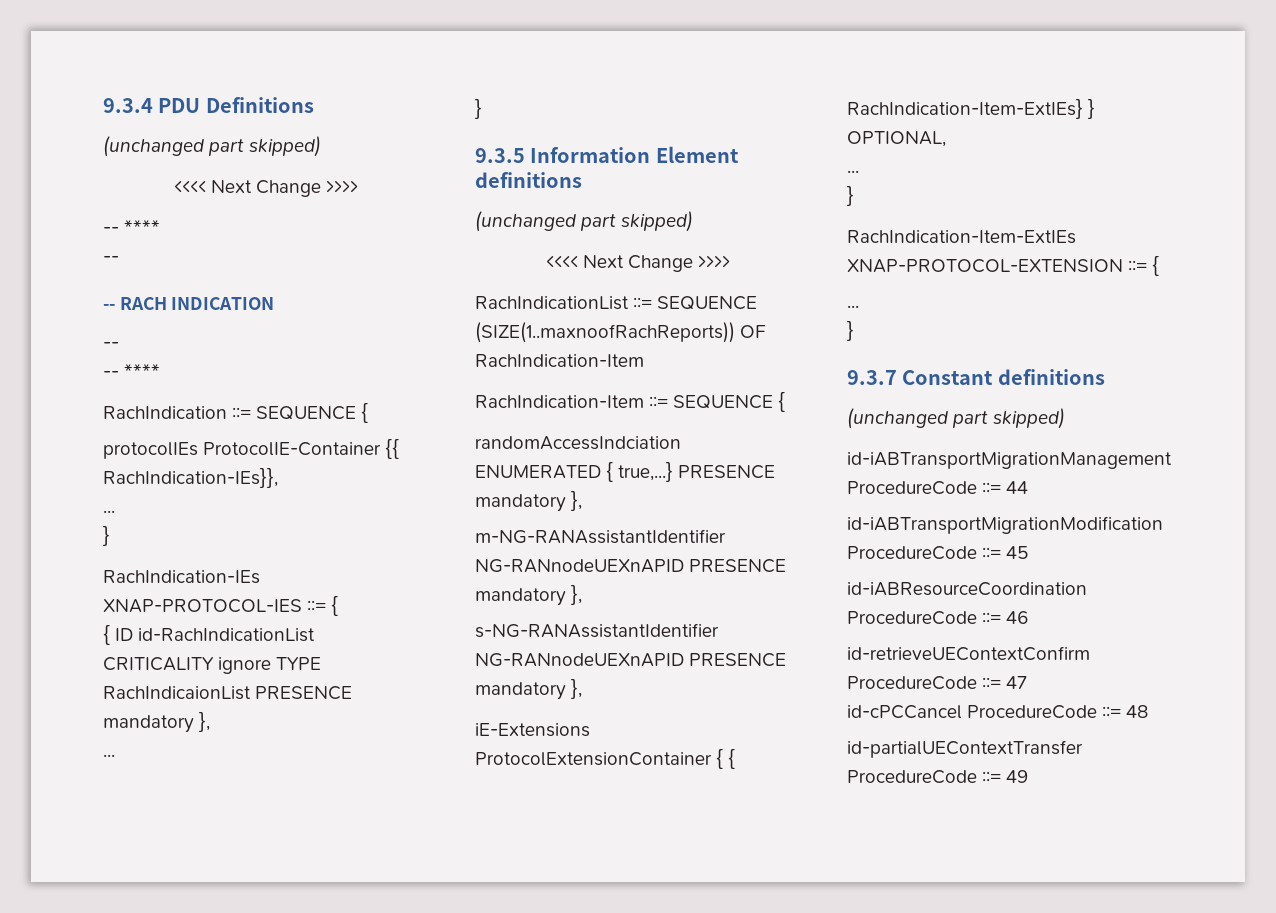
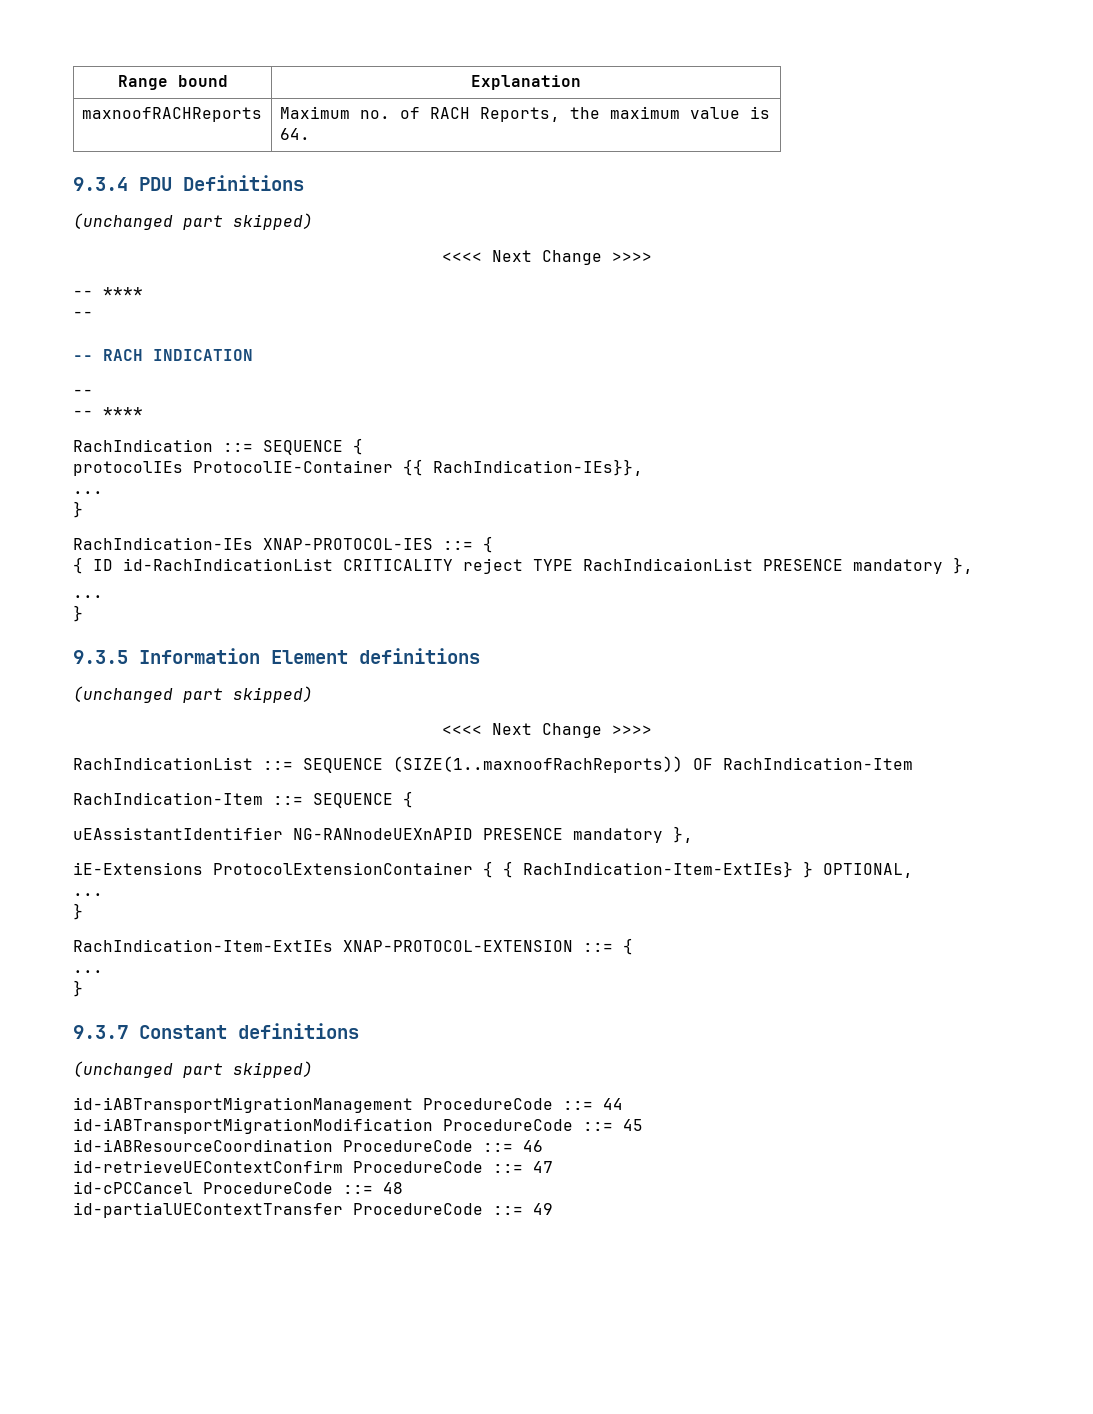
(103, 105) none -> [117,75,228,90] [471,75,581,90] [81,107,262,122] [279,106,770,122] [279,128,310,140] Range bound | Explanation // maxnoofRACHReports | Maximum no. of RACH Reports, the maximum value is 64. //
[218,657,272,674] ignore -> [463,558,523,574] reject
[475,436,681,450] [475,462,776,482] [475,491,583,512] [475,529,726,544] [475,559,787,573] [475,585,583,606] [475,623,719,638] randomAccessIndciation ENUMERATED { true,...} PRESENCE mandatory }, // m-NG-RANAssistantIdentifier NG-RANnodeUEXnAPID PRESENCE mandatory }, // s-NG-RANAssistantIdentifier -> [73,827,283,840] uEAssistantIdentifier

